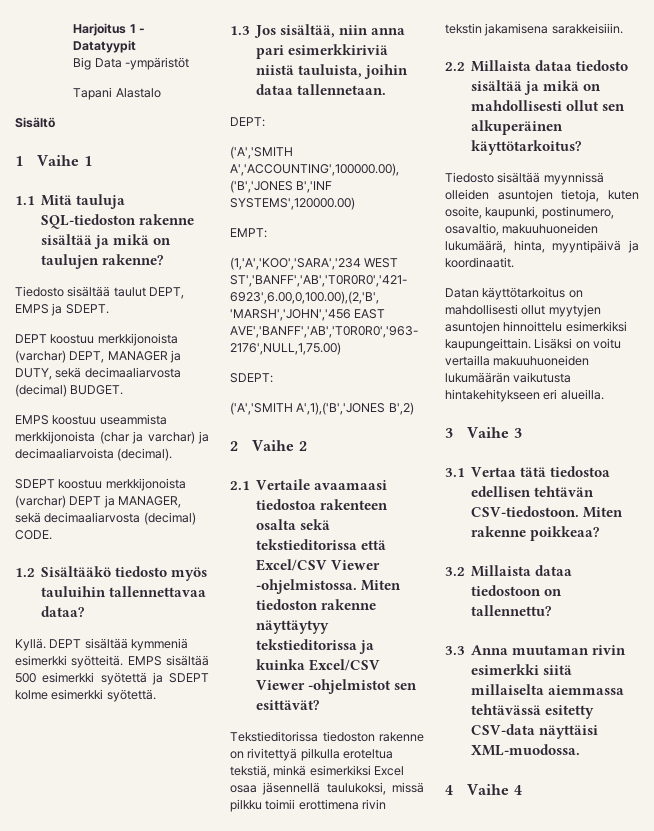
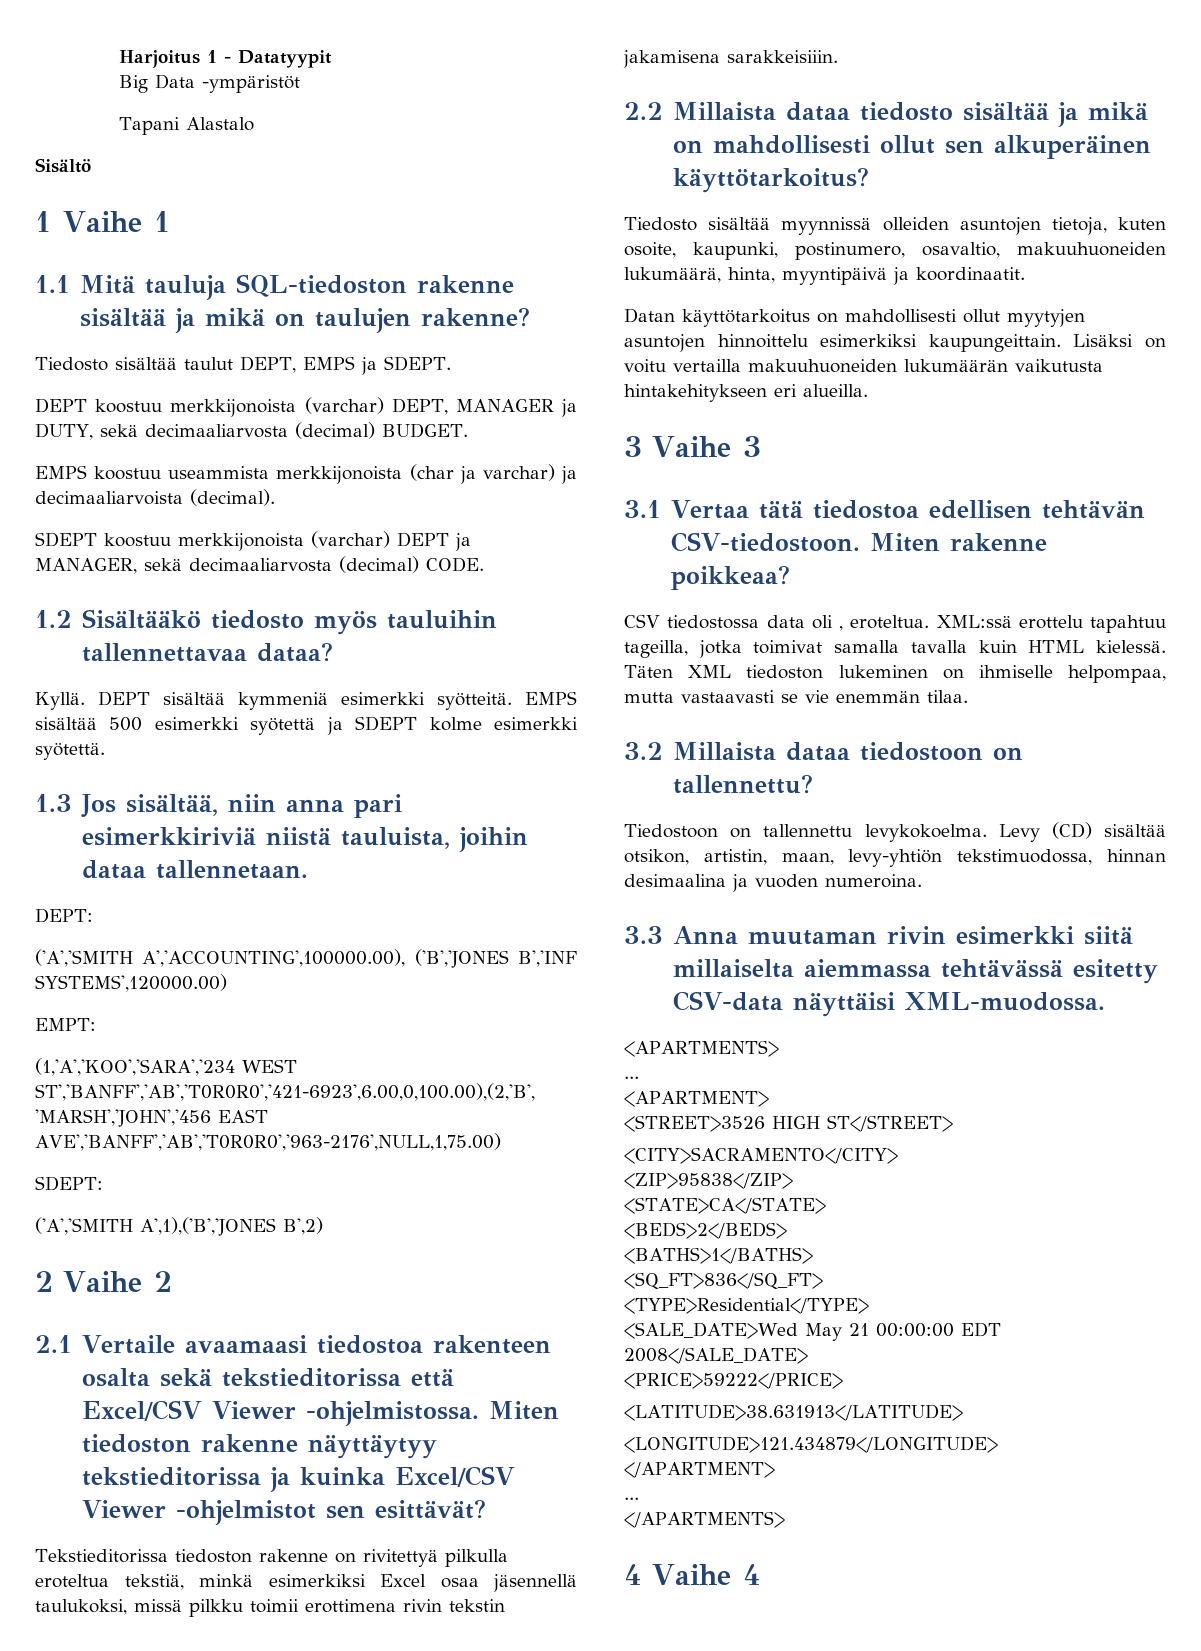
(600, 533) none -> [624,614,1166,633] [624,640,1166,658] [624,665,1166,683] [624,690,968,703] // CSV tiedostossa data oli , eroteltua. XML:ssä erottelu tapahtuu tageilla, jotka toimivat samalla tavalla kuin HTML kielessä. Täten XML tiedoston lukeminen on ihmiselle helpompaa, mutta vastaavasti se vie enemmän tilaa.
(552, 610) none -> [624,822,1166,842] [624,849,1166,867] [624,874,922,892] // Tiedostoon on tallennettu levykokoelma. Levy (CD) sisältää otsikon, artistin, maan, levy-yhtiön tekstimuodossa, hinnan desimaalina ja vuoden numeroina.
(581, 750) none -> [624,1040,779,1057] [624,1076,639,1079] [624,1091,769,1107] [624,1115,953,1132] [624,1147,898,1164] [624,1173,793,1189] [624,1197,826,1214] [624,1222,787,1239] [624,1247,813,1264] [624,1272,823,1290] [624,1298,869,1314] [624,1322,1001,1341] [624,1347,808,1364] [624,1373,843,1389] [624,1404,963,1421] [624,1436,998,1453] [624,1462,775,1478] [624,1497,639,1500] [624,1511,785,1528] // <APARTMENTS> // ... // <APARTMENT> // <STREET>3526 HIGH ST</STREET> // <CITY>SACRAMENTO</CITY> // <ZIP>95838</ZIP> // <STATE>CA</STATE> // <BEDS>2</BEDS> // <BATHS>1</BATHS> // <SQ_FT>836</SQ_FT> // <TYPE>Residential</TYPE> // <SALE_DATE>Wed May 21 00:00:00 EDT 2008</SALE_DATE> // <PRICE>59222</PRICE> // <LATITUDE>38.631913</LATITUDE> // <LONGITUDE>121.434879</LONGITUDE> // </APARTMENT> // ... // </APARTMENTS>

